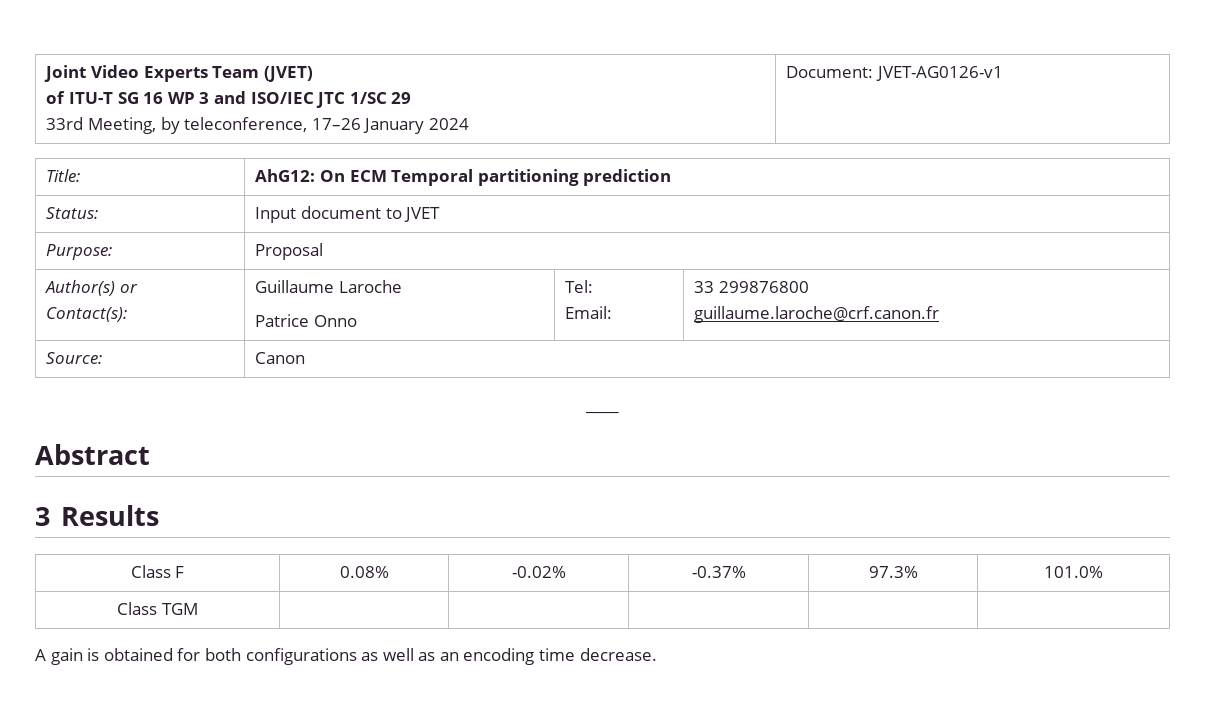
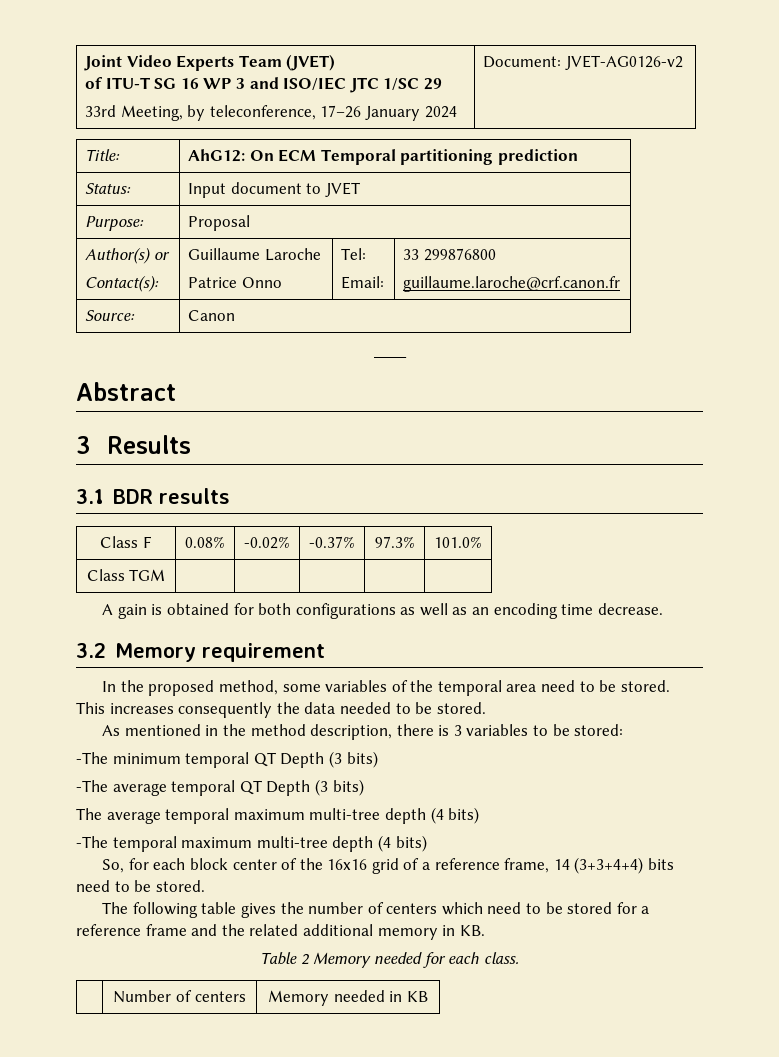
[876,66,1004,81] JVET-AG0126-v1 -> [564,55,683,70] JVET-AG0126-v2
(160, 515) none -> [76,488,230,504] // 3.1 BDR results
(657, 654) none -> [76,643,325,662] [102,680,670,696] [76,702,486,718] [102,724,624,740] [76,751,378,768] [76,779,364,796] [76,807,480,824] [76,835,427,852] [102,857,674,874] [76,880,205,892] [102,902,650,918] [76,924,485,940] [260,952,519,968] [113,990,246,1003] [268,990,428,1006] // 3.2 Memory requirement // In the proposed method, some variables of the temporal area need to be stored. This increases consequently the data needed to be stored. // As mentioned in the method description, there is 3 variables to be stored: // -The minimum temporal QT Depth (3 bits) // -The average temporal QT Depth (3 bits) // The average temporal maximum multi-tree depth (4 bits) // -The temporal maximum multi-tree depth (4 bits) // So, for each block center of the 16x16 grid of a reference frame, 14 (3+3+4+4) bits need to be stored. // The following table gives the number of centers which need to be stored for a reference frame and the related additional memory in KB. // Table 2 Memory needed for each class. // | Number of centers | Memory needed in KB

